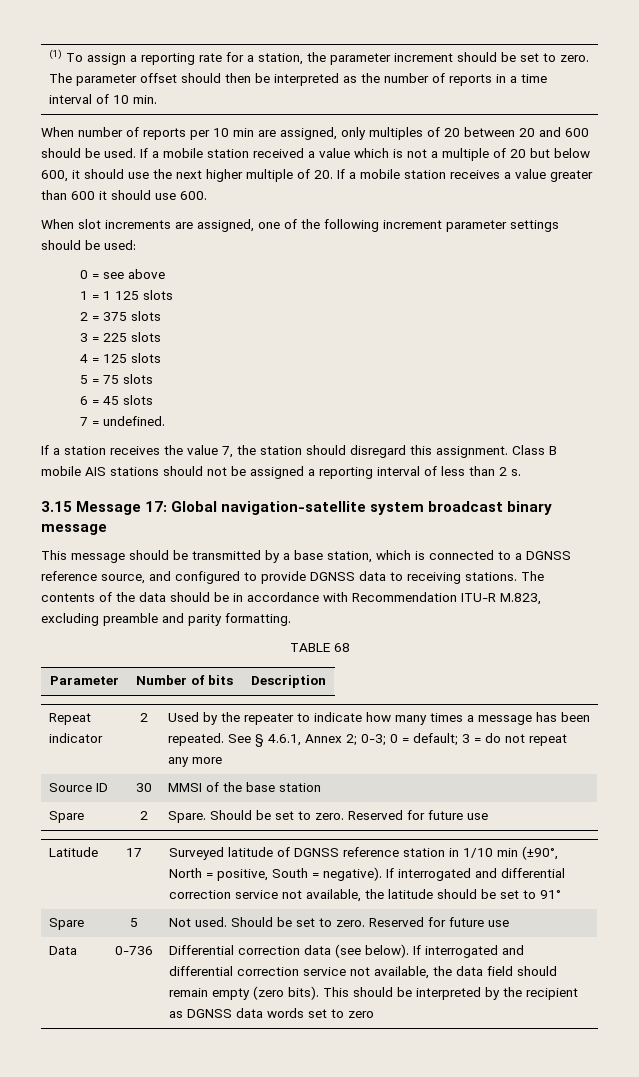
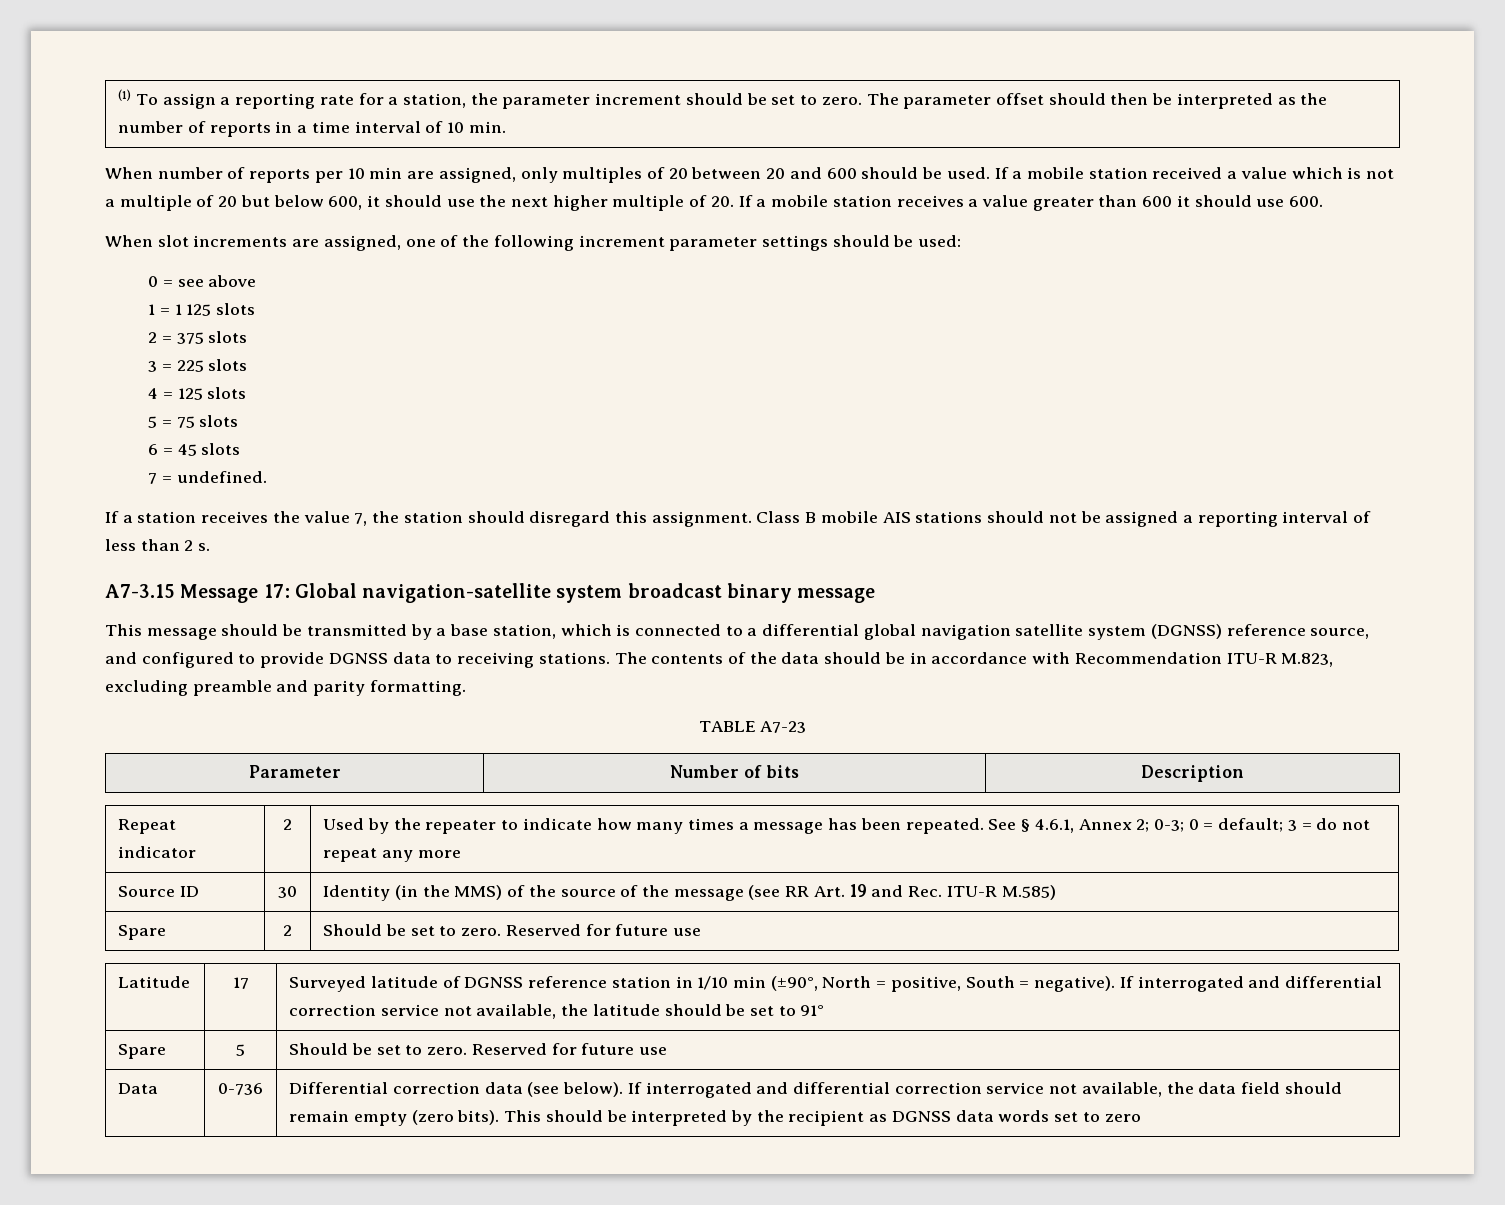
[41,501,72,512] 3.15 -> [105,584,175,598] A7-3.15
[526,551,571,560] DGNSS -> [762,624,1222,640] differential global navigation satellite system (DGNSS)
[333,643,350,652] 68 -> [760,721,807,733] A7-23
[167,782,321,792] MMSI of the base station -> [323,884,1056,901] Identity (in the MMS) of the source of the message (see RR Art. 19 and Rec. ITU-R M.585)
[167,811,206,823] Spare. -> (292, 930) none
[168,917,227,927] Not used. -> (245, 1050) none

